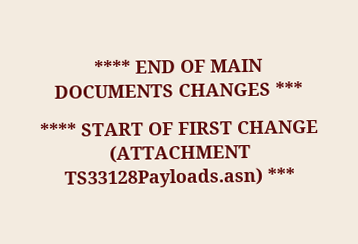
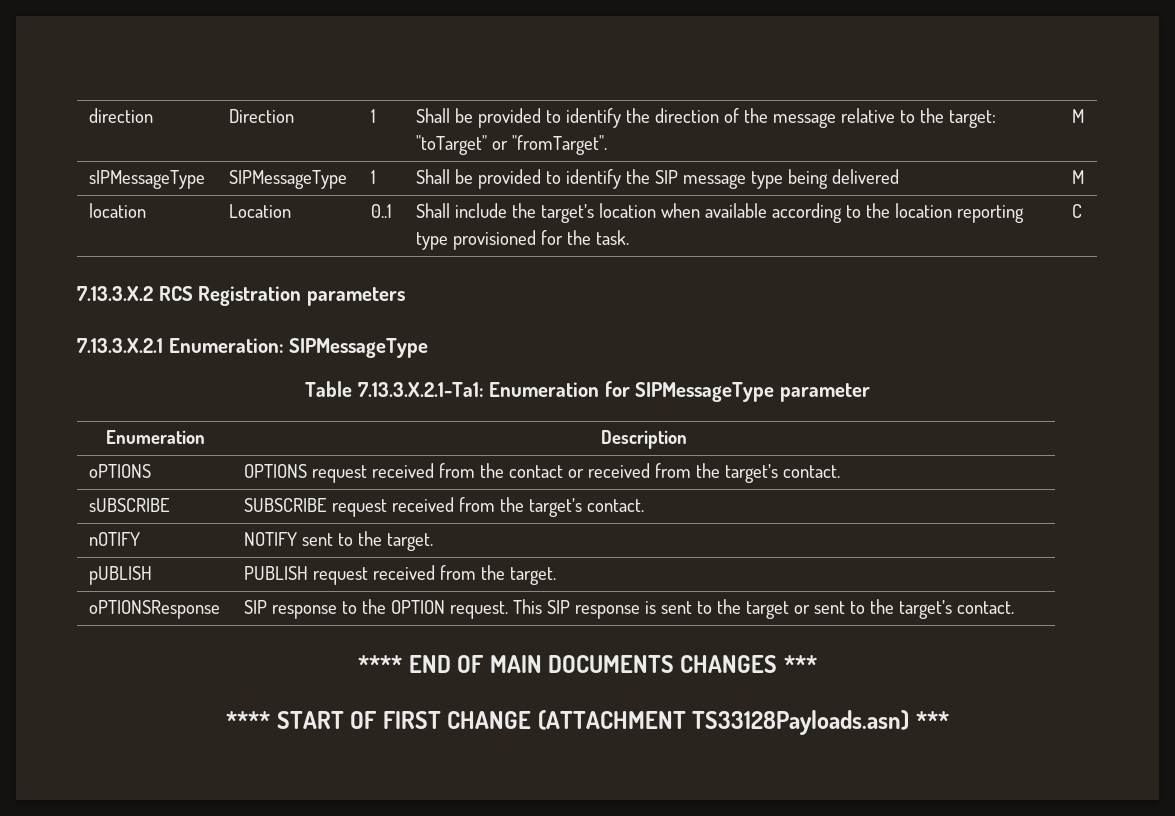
(94, 67) none -> [88,108,153,123] [228,109,294,123] [370,109,376,123] [415,108,996,128] [415,135,607,155] [1071,109,1084,123] [88,170,205,189] [228,170,347,189] [370,170,376,184] [415,169,899,189] [1071,170,1084,184] [88,203,146,218] [228,204,291,218] [370,204,392,218] [415,203,1024,223] [415,230,629,250] [1071,204,1082,218] [77,286,405,306] [77,338,429,358] [305,381,870,402] [105,430,205,444] [600,430,687,449] [88,464,151,478] [243,463,840,483] [88,498,170,512] [243,497,644,517] [88,532,140,546] [243,531,433,551] [88,566,152,585] [243,565,556,585] [88,600,220,619] [243,599,1014,619] direction | Direction | 1 | Shall be provided to identify the direction of the message relative to the target: "toTarget" or "fromTarget". | M // sIPMessageType | SIPMessageType | 1 | Shall be provided to identify the SIP message type being delivered | M // location | Location | 0..1 | Shall include the target’s location when available according to the location reporting type provisioned for the task. | C // 7.13.3.X.2 RCS Registration parameters // 7.13.3.X.2.1 Enumeration: SIPMessageType // Table 7.13.3.X.2.1-Ta1: Enumeration for SIPMessageType parameter // Enumeration | Description // oPTIONS | OPTIONS request received from the contact or received from the target’s contact. // sUBSCRIBE | SUBSCRIBE request received from the target’s contact. // nOTIFY | NOTIFY sent to the target. // pUBLISH | PUBLISH request received from the target. // oPTIONSResponse | SIP response to the OPTION request. This SIP response is sent to the target or sent to the target’s contact. //

